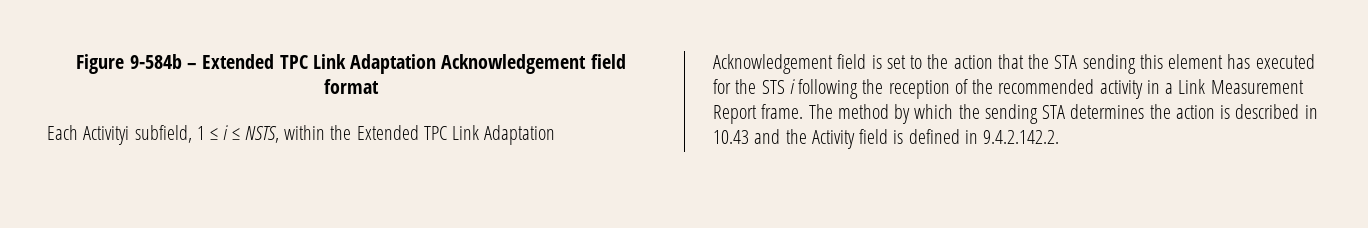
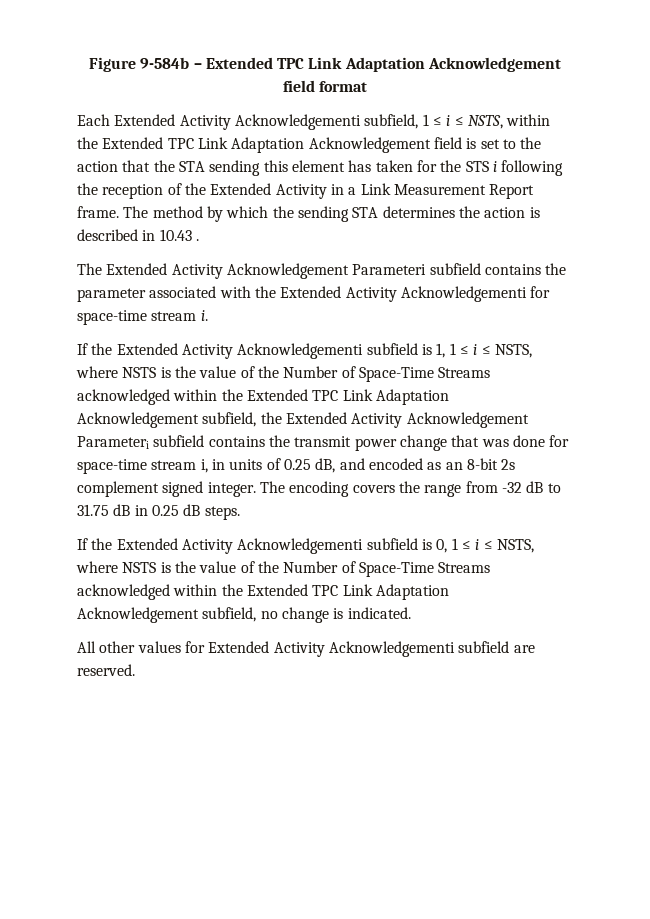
[83,126,130,145] Activityi -> [114,114,361,130] Extended Activity Acknowledgementi
[1255,54,1315,69] executed -> [375,160,413,172] taken
[998,79,1143,99] recommended activity -> [210,183,327,199] Extended Activity
[754,129,1060,149] and the Activity field is defined in 9.4.2.142.2. -> [195,239,199,241] [77,263,567,279] [77,286,551,302] [77,310,208,325] [77,343,532,359] [76,366,491,382] [77,389,449,405] [77,412,529,428] [77,435,570,451] [77,458,516,474] [77,481,561,497] [77,504,240,520] [77,538,534,554] [76,561,491,577] [77,584,449,600] [77,607,411,623] [77,641,535,657] [77,664,135,676] . // The Extended Activity Acknowledgement Parameteri subfield contains the parameter associated with the Extended Activity Acknowledgementi for space-time stream i. // If the Extended Activity Acknowledgementi subfield is 1, 1 ≤ i ≤ NSTS, where NSTS is the value of the Number of Space-Time Streams acknowledged within the Extended TPC Link Adaptation Acknowledgement subfield, the Extended Activity Acknowledgement Parameteri subfield contains the transmit power change that was done for space-time stream i, in units of 0.25 dB, and encoded as an 8-bit 2s complement signed integer. The encoding covers the range from -32 dB to 31.75 dB in 0.25 dB steps. // If the Extended Activity Acknowledgementi subfield is 0, 1 ≤ i ≤ NSTS, where NSTS is the value of the Number of Space-Time Streams acknowledged within the Extended TPC Link Adaptation Acknowledgement subfield, no change is indicated. // All other values for Extended Activity Acknowledgementi subfield are reserved.

